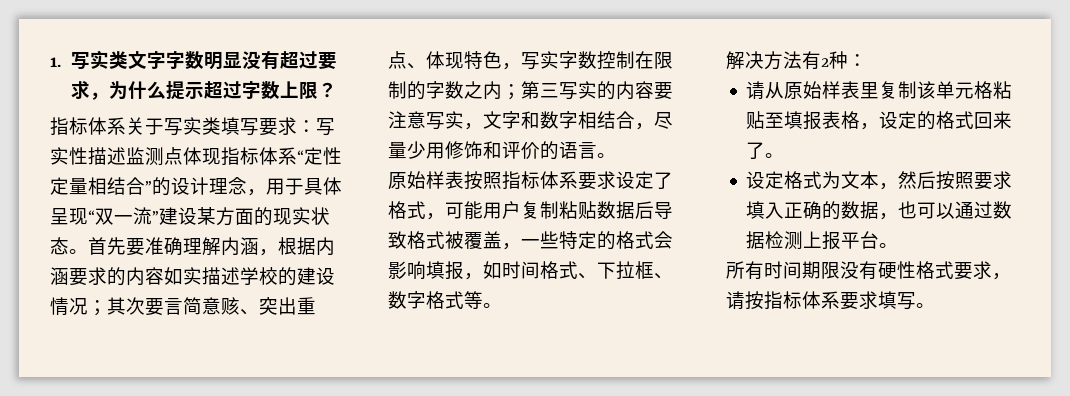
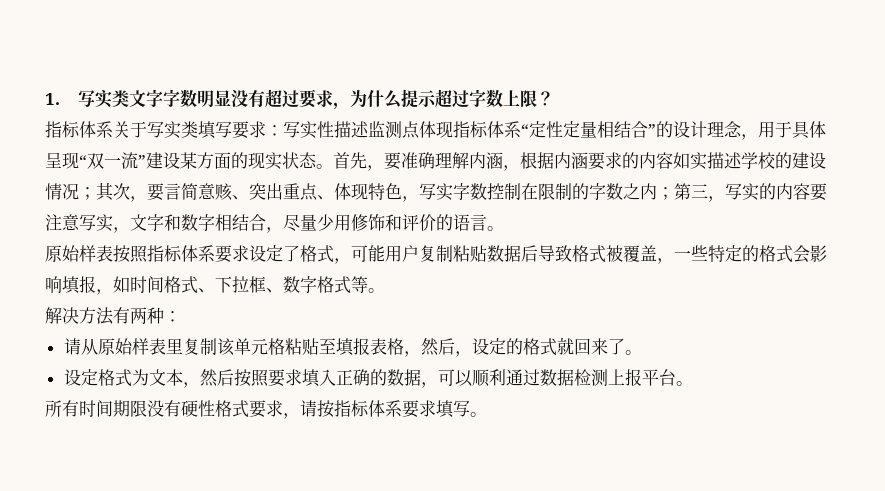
(126, 246) none -> [367,165,384,171] ，
(145, 306) none -> [130,196,147,202] ，
(559, 90) none -> [708,196,725,202] ，
[821,58,829,67] 2 -> [130,307,147,324] 两
(880, 126) none -> [420,338,472,357] 然后，
(975, 120) none -> [556,337,574,355] 就
[898,201,956,219] 也可以 -> [437,369,506,387] 可以顺利

